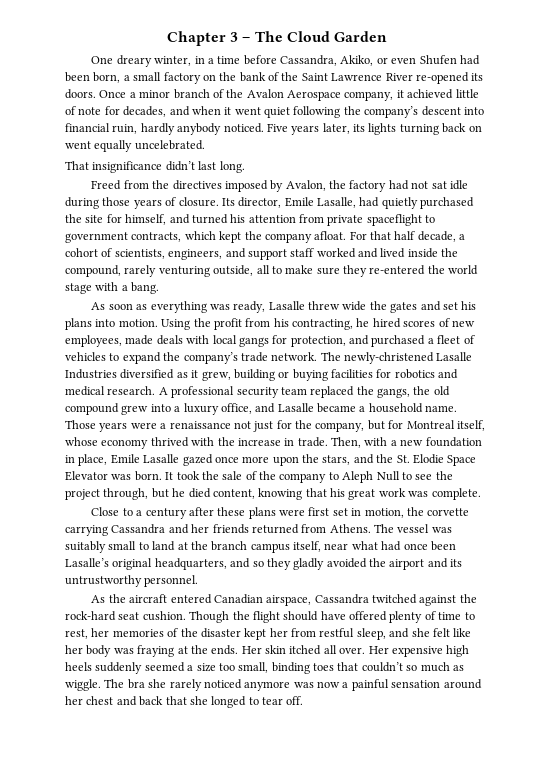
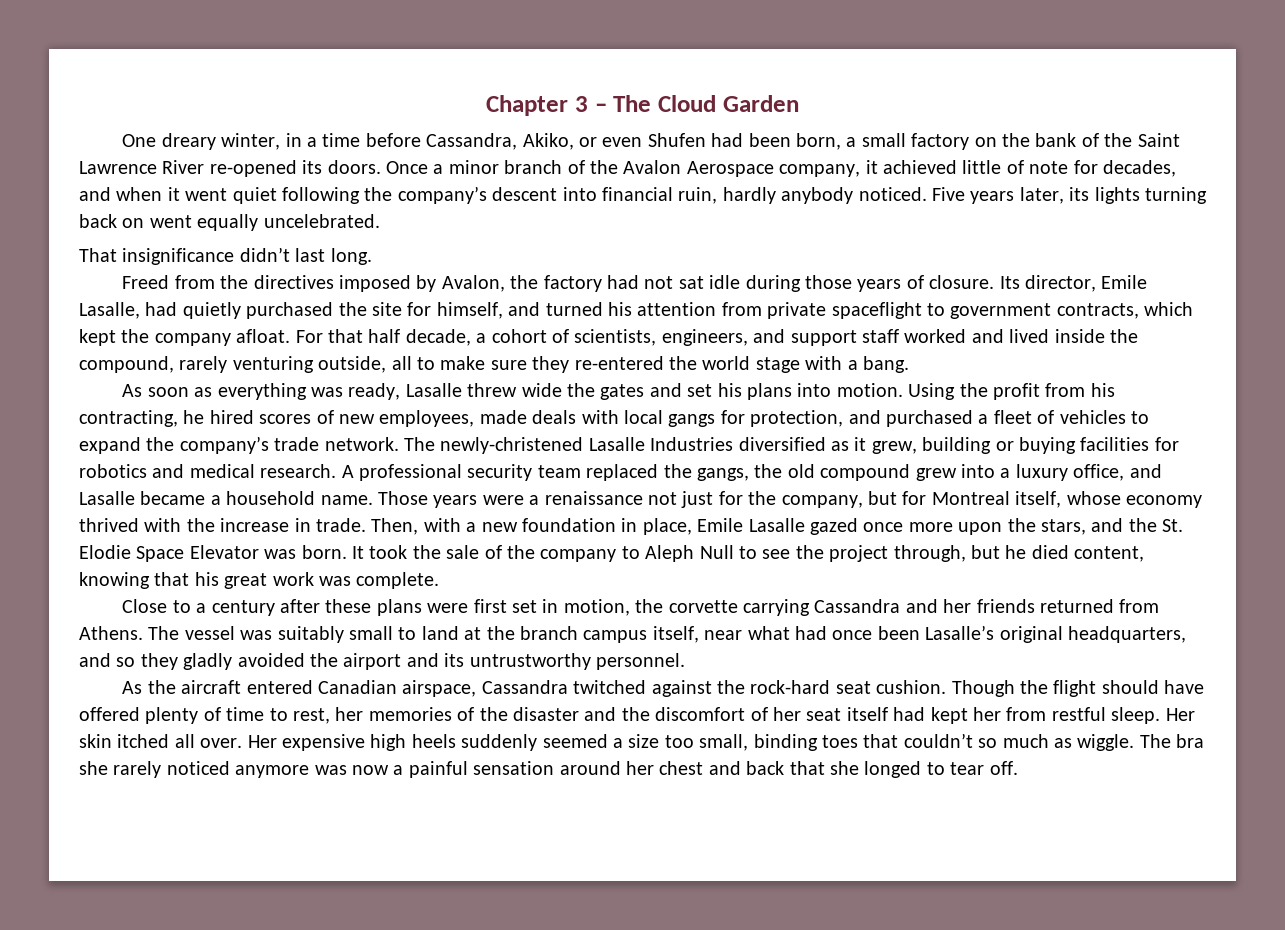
[244,628,472,640] [65,645,239,657] kept her from restful sleep, and she felt like her body was fraying at the ends. -> [584,707,1161,724] and the discomfort of her seat itself had kept her from restful sleep.

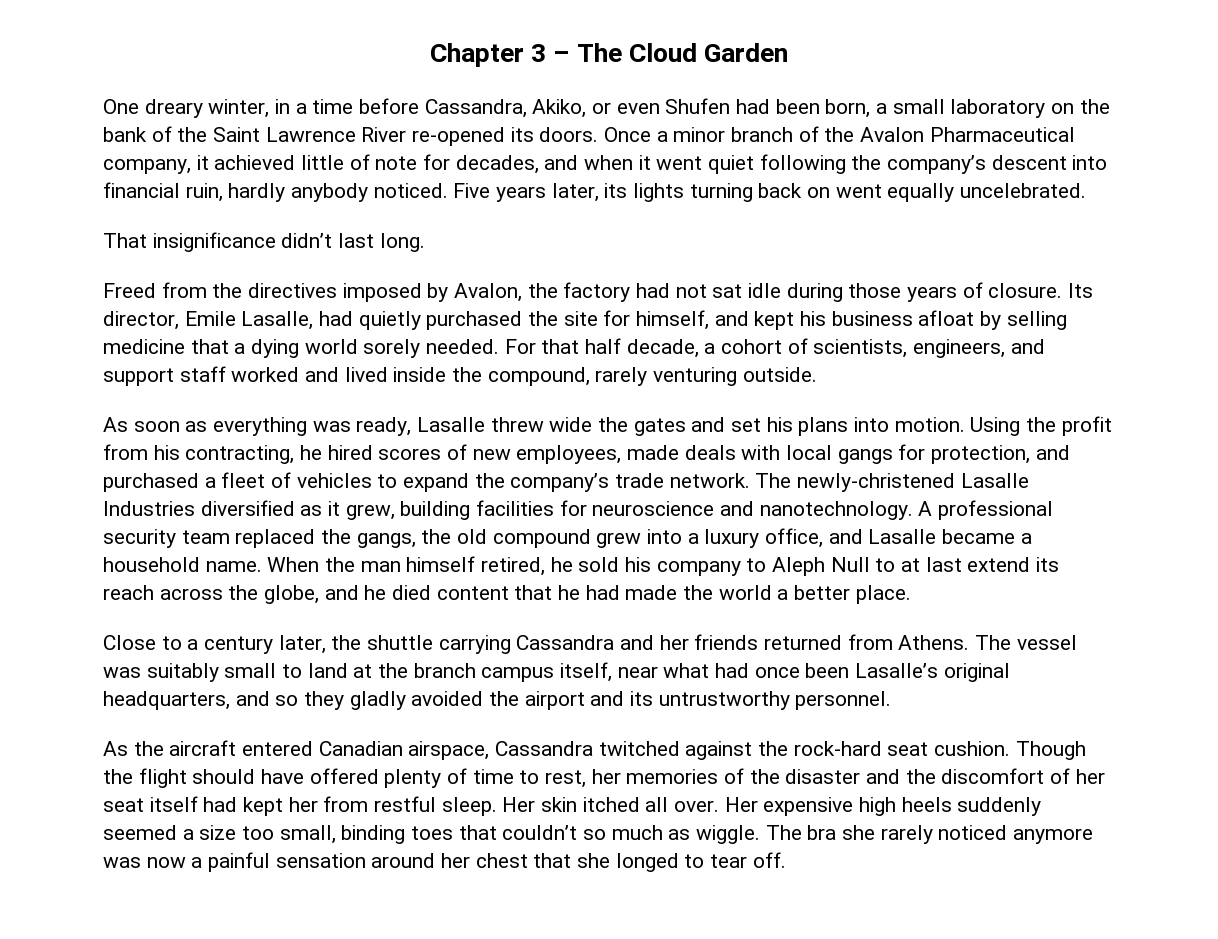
[911,133,970,150] factory -> [950,99,1046,118] laboratory
[686,161,774,177] Aerospace -> [929,127,1075,142] Pharmaceutical
[545,302,1194,319] [79,329,291,346] turned his attention from private spaceflight to government contracts, which kept the company afloat. -> [754,310,1067,330] [103,339,500,358] kept his business afloat by selling medicine that a dying world sorely needed.
[318,356,909,373] outside, all to make sure they re-entered the world stage with a bang. -> [742,367,817,382] outside.
[995,437,1179,454] [79,464,337,478] or buying facilities for robotics and medical research. -> [476,500,913,520] facilities for neuroscience and nanotechnology.
[378,491,1202,508] [79,518,1184,535] [79,545,535,562] Those years were a renaissance not just for the company, but for Montreal itself, whose economy thrived with the increase in trade. Then, with a new foundation in place, Emile Lasalle gazed once more upon the stars, and the St. Elodie Space Elevator was born. It took the sale of the -> [267,556,652,576] When the man himself retired, he sold his
[762,545,1145,562] [79,572,440,589] [122,599,738,616] see the project through, but he died content, knowing that his great work was complete. // Close to a century after these plans were first set in motion, the corvette -> [901,557,1060,572] [103,585,911,604] [103,635,434,654] at last extend its reach across the globe, and he died content that he had made the world a better place. // Close to a century later, the shuttle
[708,761,785,775] and back -> (528, 860) none

